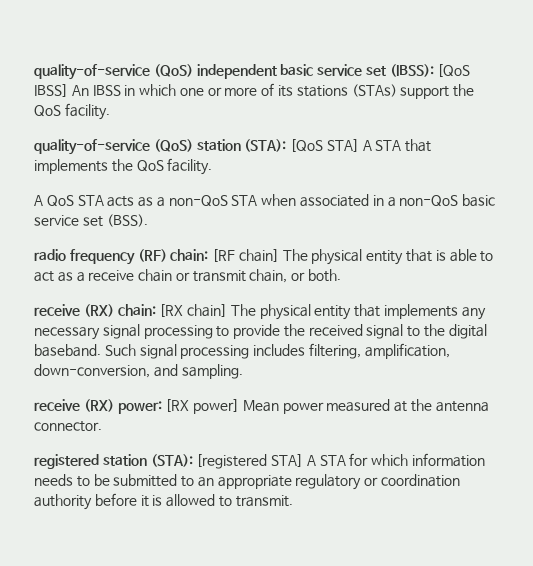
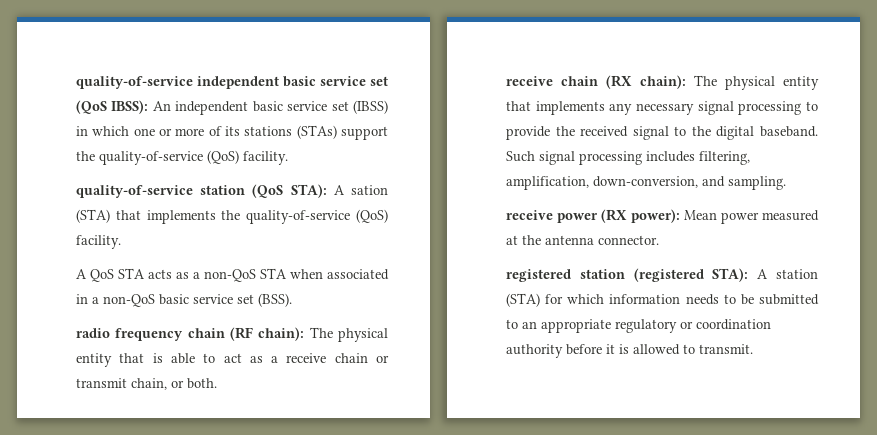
[34,64,471,80] [34,84,121,97] quality-of-service (QoS) independent basic service set (IBSS): [QoS IBSS] An IBSS -> [76,76,388,89] [76,100,388,115] quality-of-service independent basic service set (QoS IBSS): An independent basic service set (IBSS)
[34,105,61,117] QoS -> [99,150,239,165] quality-of-service (QoS)
[153,139,402,152] (QoS) station (STA): [QoS STA] A STA -> [200,184,388,198] [76,209,110,223] station (QoS STA): A sation (STA)
[136,160,164,172] QoS -> [246,209,389,224] quality-of-service (QoS)
[137,249,279,262] (RF) chain: [RF chain] -> [187,327,305,341] chain (RF chain):
[83,304,228,317] (RX) chain: [RX chain] -> [561,75,686,89] chain (RX chain):
[83,399,240,414] (RX) power: [RX power] -> [557,209,680,223] power (RX power):
[150,454,346,469] (STA): [registered STA] A STA -> [633,268,818,282] [506,293,540,307] (registered STA): A station (STA)

